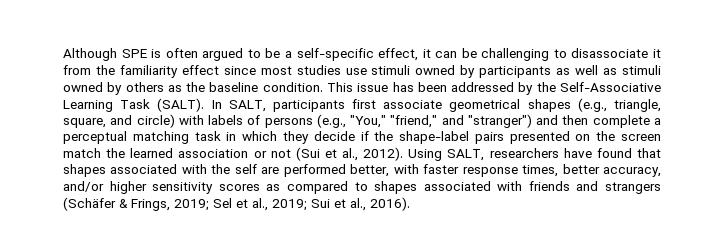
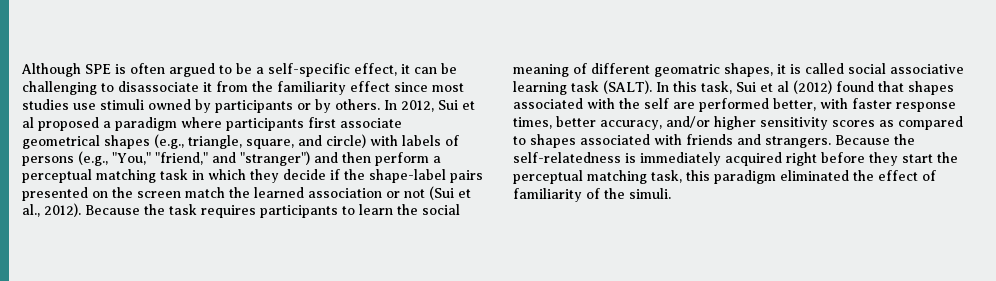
[556,65,661,75] [63,82,661,95] [63,98,266,112] as well as stimuli owned by others as the baseline condition. This issue has been addressed by the Self-Associative Learning Task (SALT). In SALT, -> [297,99,475,113] [22,117,222,131] or by others. In 2012, Sui et al proposed a paradigm where
[592,115,650,128] complete -> [375,152,429,166] perform
[408,148,592,161] Using SALT, researchers have -> [85,204,460,218] [513,63,964,77] [513,80,832,95] Because the task requires participants to learn the social meaning of different geomatric shapes, it is called social associative learning task (SALT). In this task, Sui et al (2012)
[605,182,661,194] [63,197,410,211] strangers (Schäfer & Frings, 2019; Sel et al., 2019; Sui et al., 2016). -> [765,134,915,148] [513,152,958,166] [513,170,936,184] [513,188,671,202] strangers. Because the self-relatedness is immediately acquired right before they start the perceptual matching task, this paradigm eliminated the effect of familiarity of the simuli.

